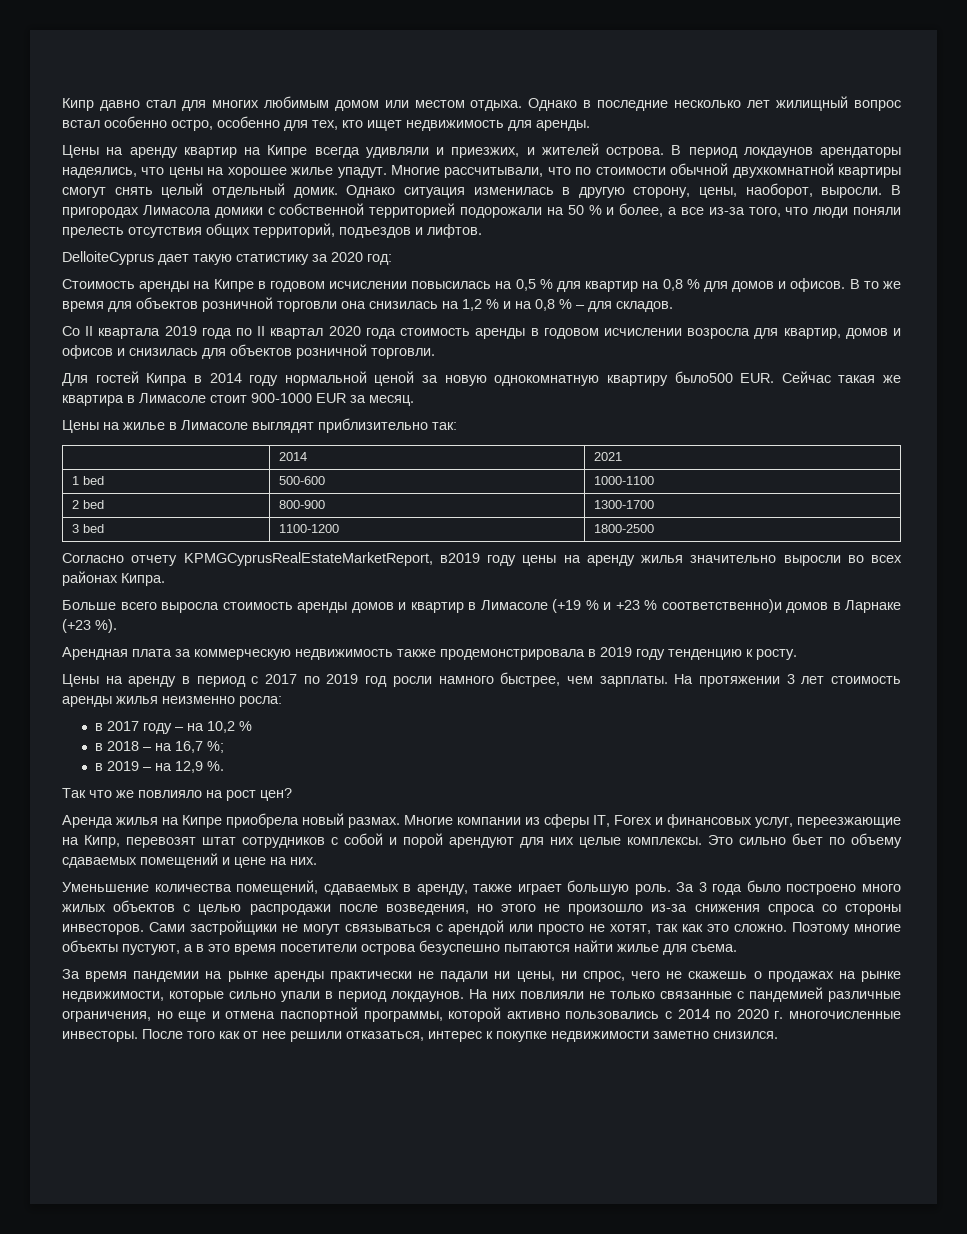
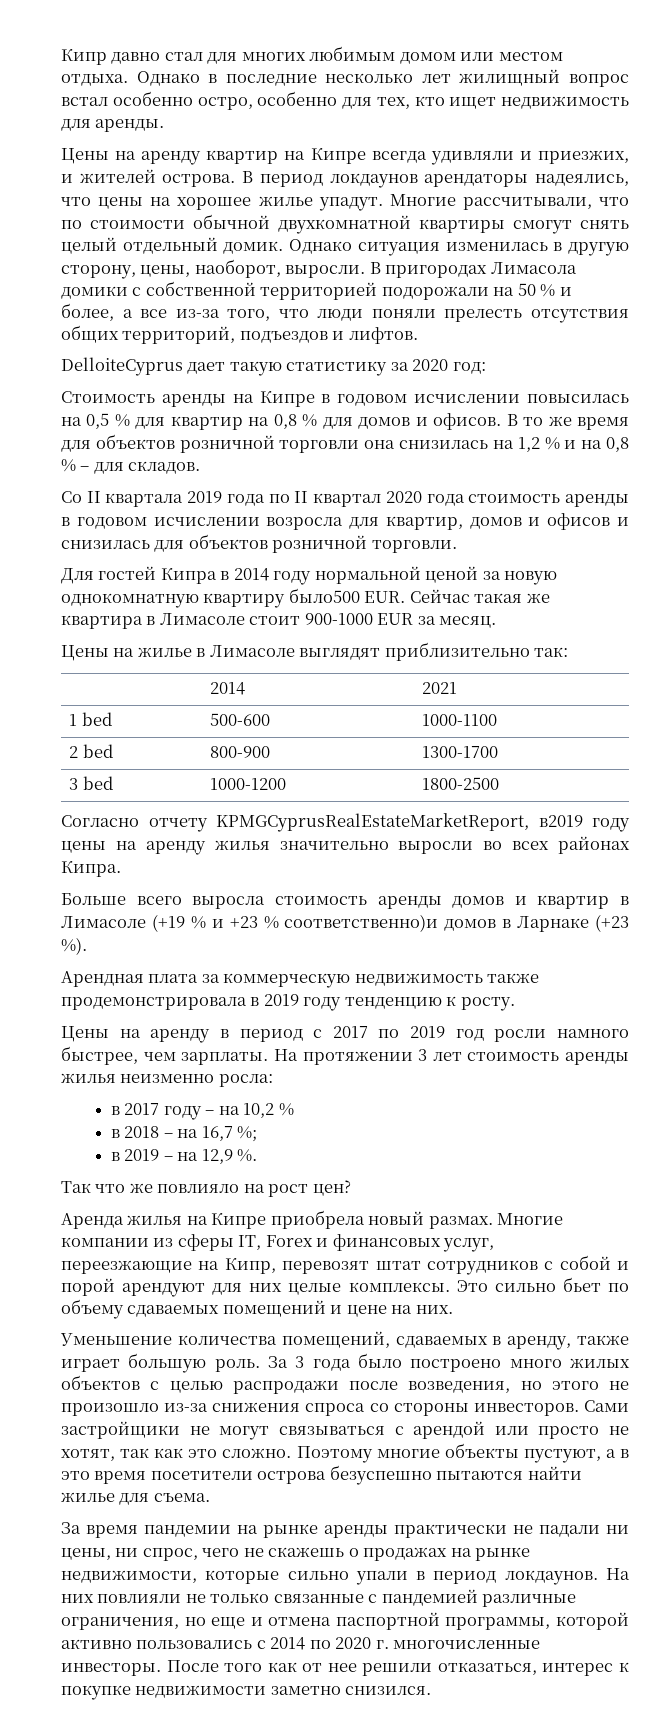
[278,524,339,533] 1100-1200 -> [210,778,287,790] 1000-1200

